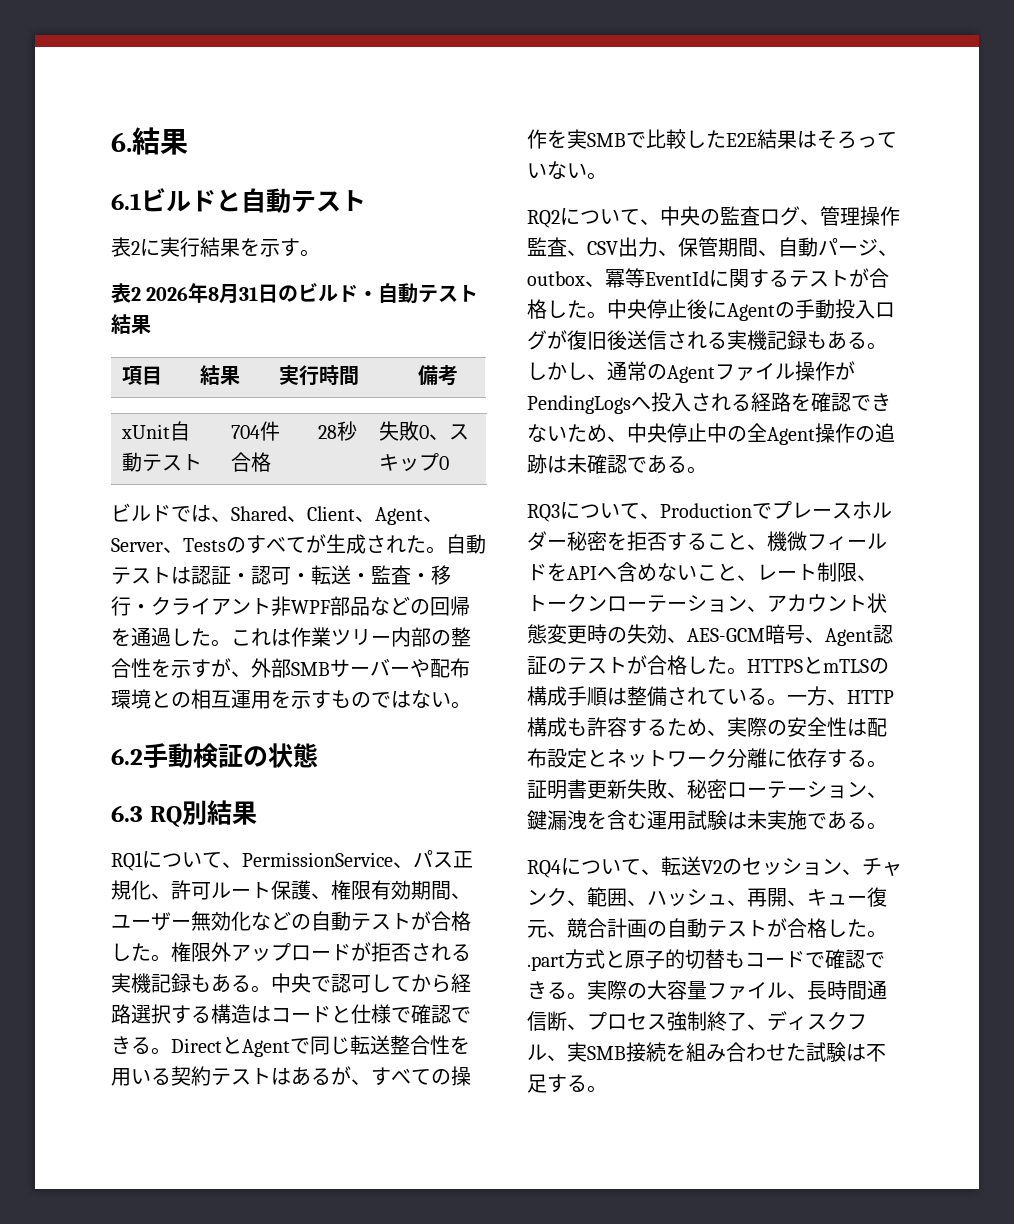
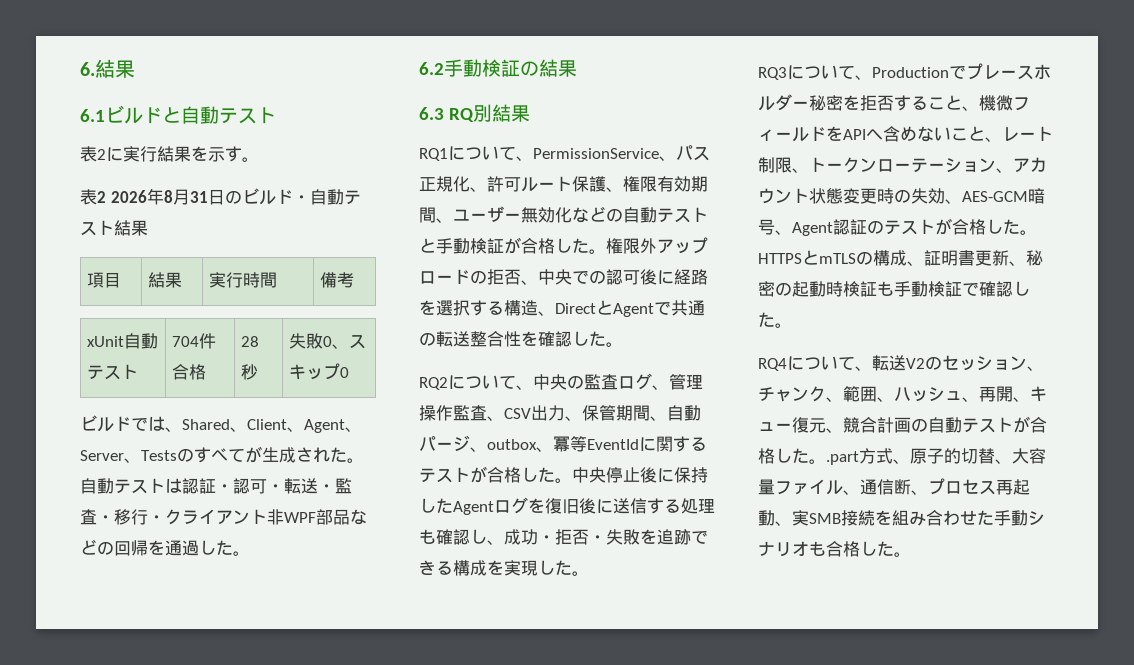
[231,627,471,647] [111,658,470,678] [111,689,471,709] これは作業ツリー内部の整合性を示すが、外部SMBサーバーや配布環境との相互運用を示すものではない。 -> (250, 553) none
[268,743,318,768] 状態 -> [539,59,577,77] 結果
(411, 921) none -> [419,238,504,254] と手動検証
[351,942,471,962] [111,973,471,993] [111,1004,471,1024] [111,1036,171,1055] が拒否される実機記録もある。中央で認可してから経路選択する構造はコードと仕様で確認できる。 -> [470,269,708,285] [419,300,555,316] の拒否、中央での認可後に経路を選択する構造、
[310,1036,350,1055] 同じ -> [671,300,705,316] [419,332,436,346] 共通の
[111,1066,471,1086] [527,129,897,149] [527,161,587,179] 用いる契約テストはあるが、すべての操作を実SMBで比較したE2E結果はそろっていない -> [538,331,606,347] 確認した
[727,299,895,321] [527,330,887,350] [527,361,855,383] [527,392,891,414] [527,423,895,445] [527,454,687,474] Agentの手動投入ログが復旧後送信される実機記録もある。しかし、通常のAgentファイル操作がPendingLogsへ投入される経路を確認できないため、中央停止中の全Agent操作の追跡は未確認である -> [674,467,708,483] [419,497,715,515] [419,529,708,545] [419,560,572,576] 保持したAgentログを復旧後に送信する処理も確認し、成功・拒否・失敗を追跡できる構成を実現した
[567,686,894,707] [527,717,887,737] [527,748,887,768] [527,779,887,799] [527,810,867,831] 手順は整備されている。一方、HTTP構成も許容するため、実際の安全性は配布設定とネットワーク分離に依存する。証明書更新失敗、秘密ローテーション、鍵漏洩を含む運用試験は未実施である -> [907,250,1043,266] [758,281,1030,297] [758,312,775,327] 、証明書更新、秘密の起動時検証も手動検証で確認した
[605,950,625,968] と -> [893,459,910,464] 、
[725,949,885,969] [527,980,647,1000] もコードで確認できる。実際の -> [995,459,1012,464] 、
[807,980,867,1000] 長時間 -> (860, 492) none
[667,1011,867,1031] [527,1044,547,1060] 強制終了、ディスクフル -> [996,479,1030,495] [758,510,775,526] 再起動
[806,1042,886,1063] [527,1074,587,1093] 試験は不足する -> [994,510,1045,526] [758,541,894,557] 手動シナリオも合格した

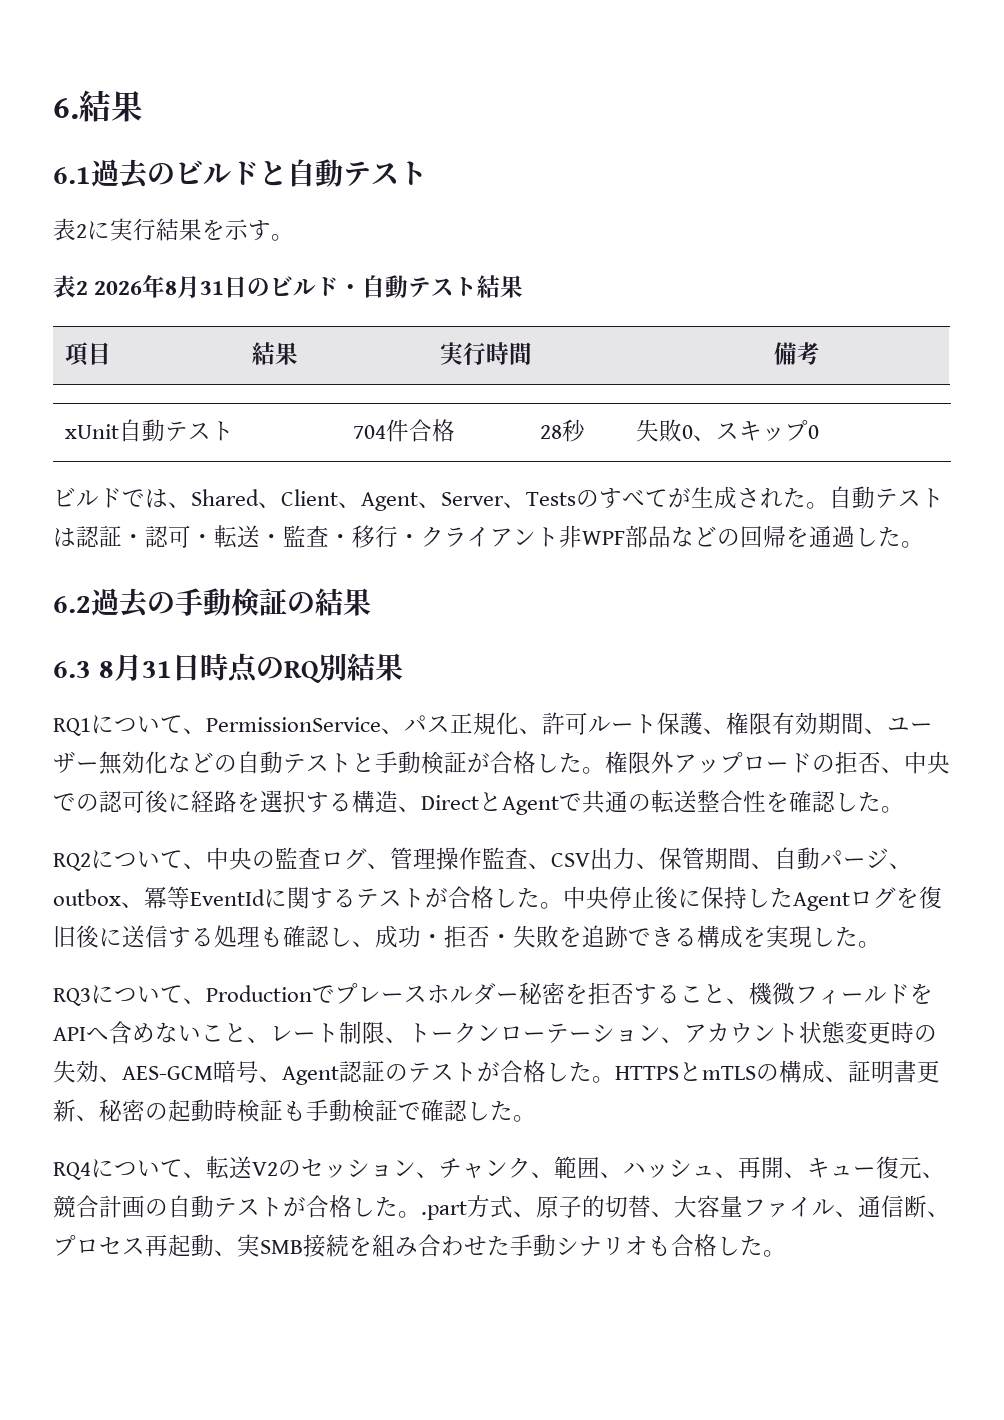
(105, 115) none -> [91,159,175,189] 過去の
(444, 68) none -> [91,588,175,618] 過去の
(444, 113) none -> [98,653,284,683] 8月31日時点の

